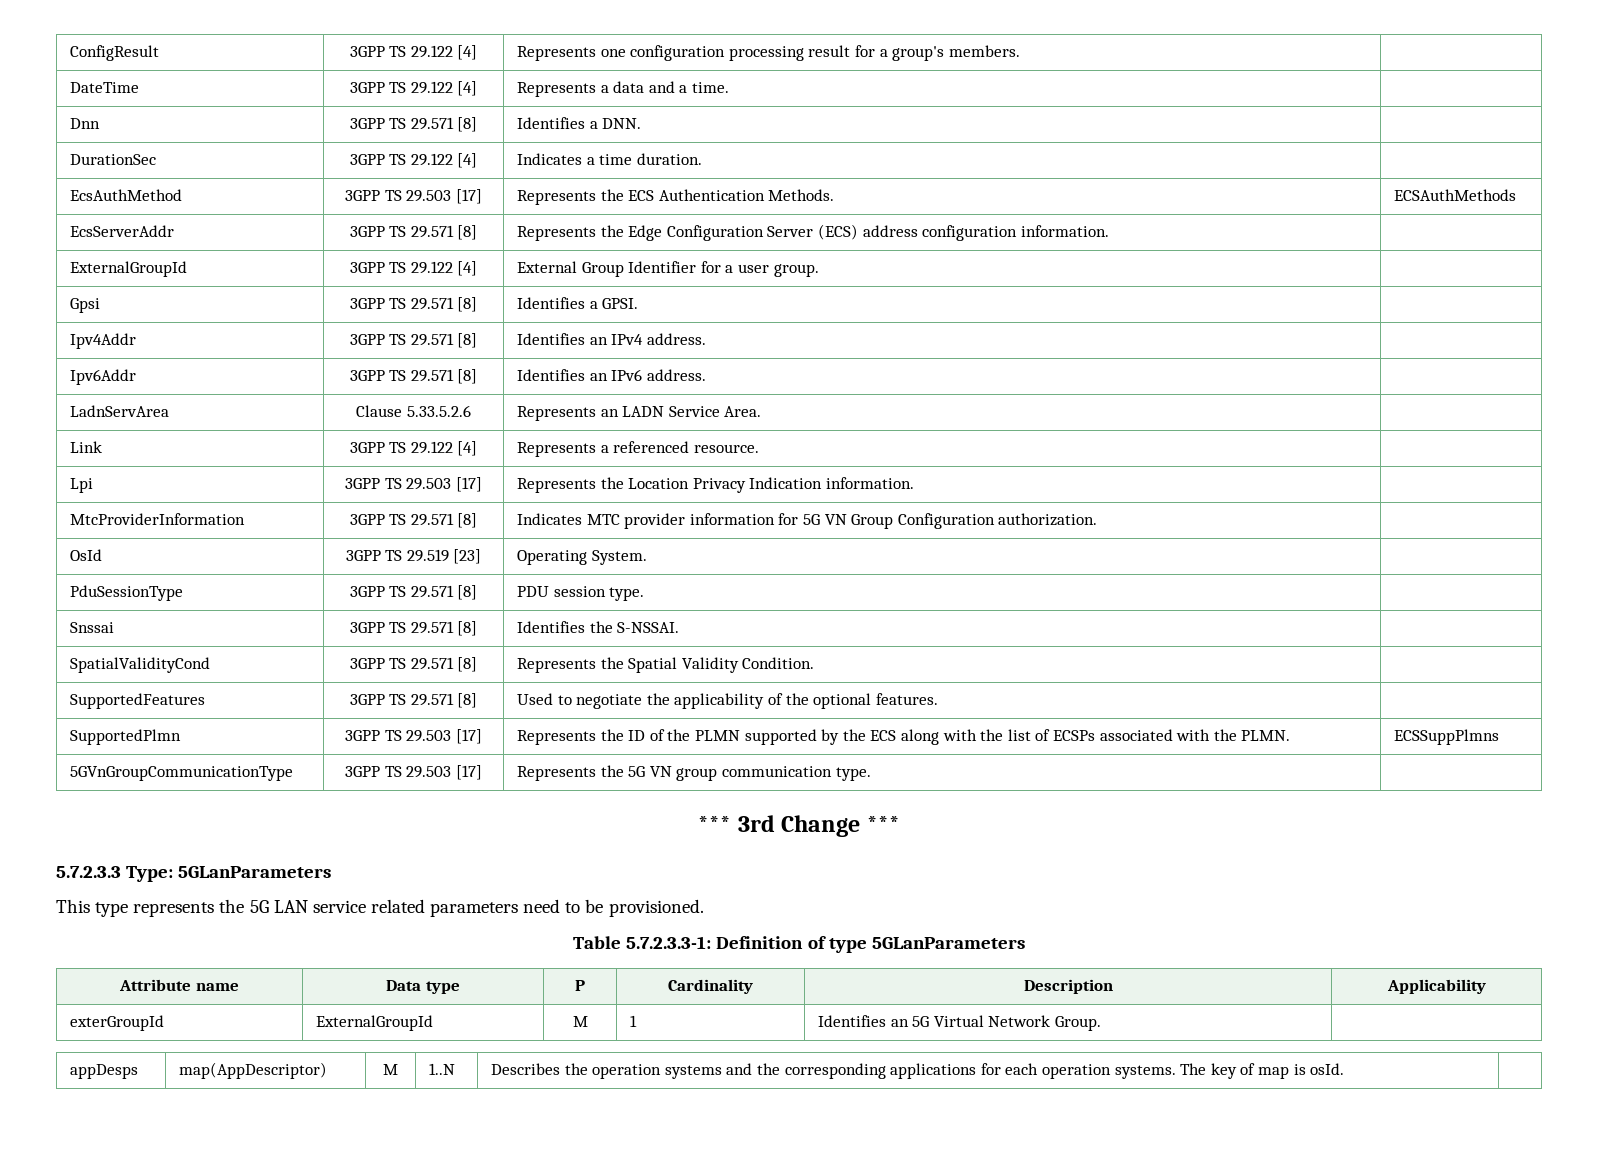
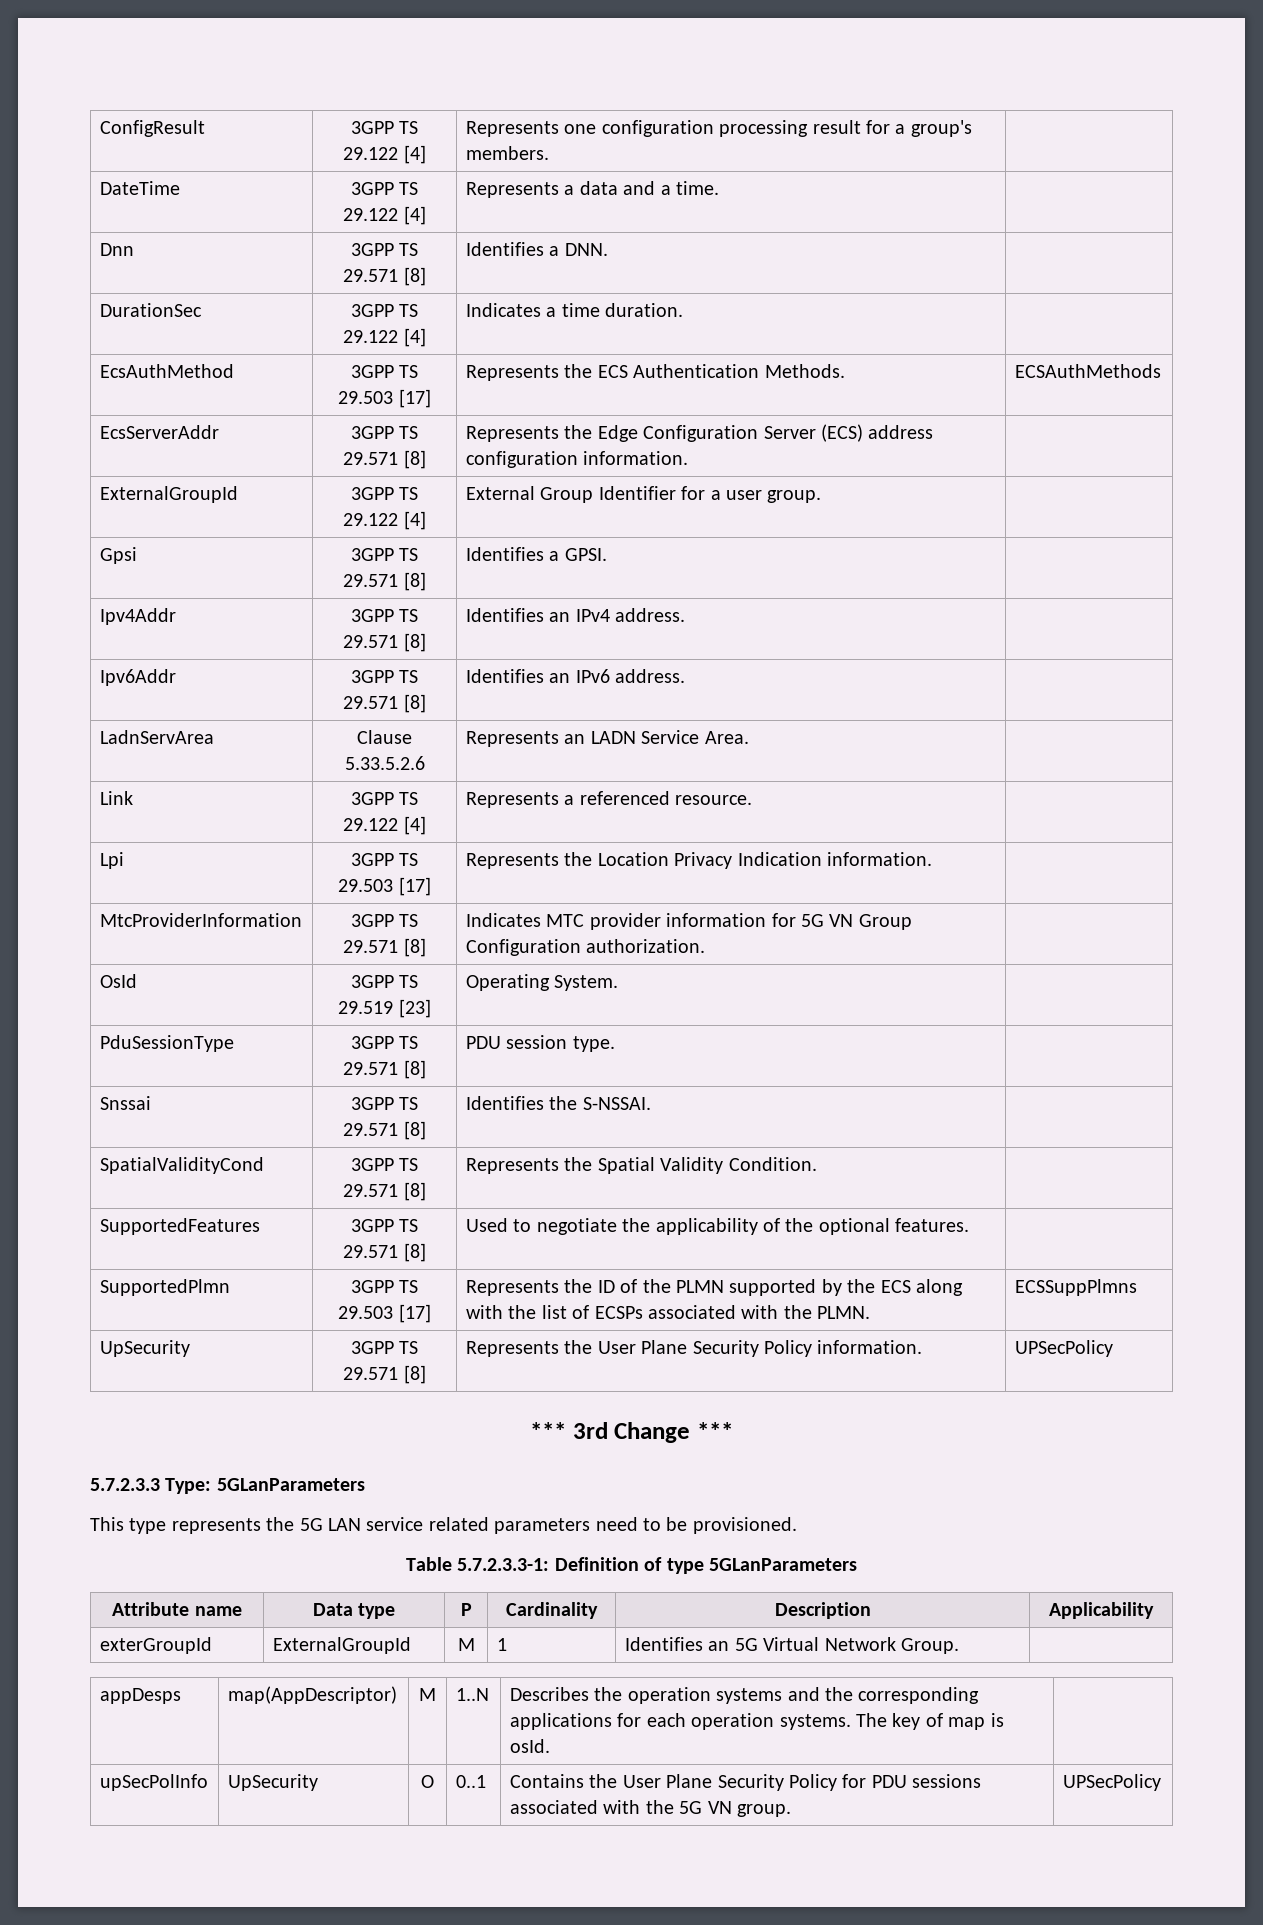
[70,766,294,781] [345,765,482,780] [517,765,871,781] 5GVnGroupCommunicationType | 3GPP TS 29.503 [17] | Represents the 5G VN group communication type. | -> [99,1340,190,1357] [350,1341,419,1354] [343,1365,426,1384] [465,1340,923,1357] [1014,1340,1113,1357] UpSecurity | 3GPP TS 29.571 [8] | Represents the User Plane Security Policy information. | UPSecPolicy
(1345, 1069) none -> [99,1774,208,1791] [227,1774,318,1791] [421,1775,434,1788] [455,1775,486,1788] [509,1774,982,1791] [509,1800,791,1817] [1062,1774,1161,1791] // upSecPolInfo | UpSecurity | O | 0..1 | Contains the User Plane Security Policy for PDU sessions associated with the 5G VN group. | UPSecPolicy

